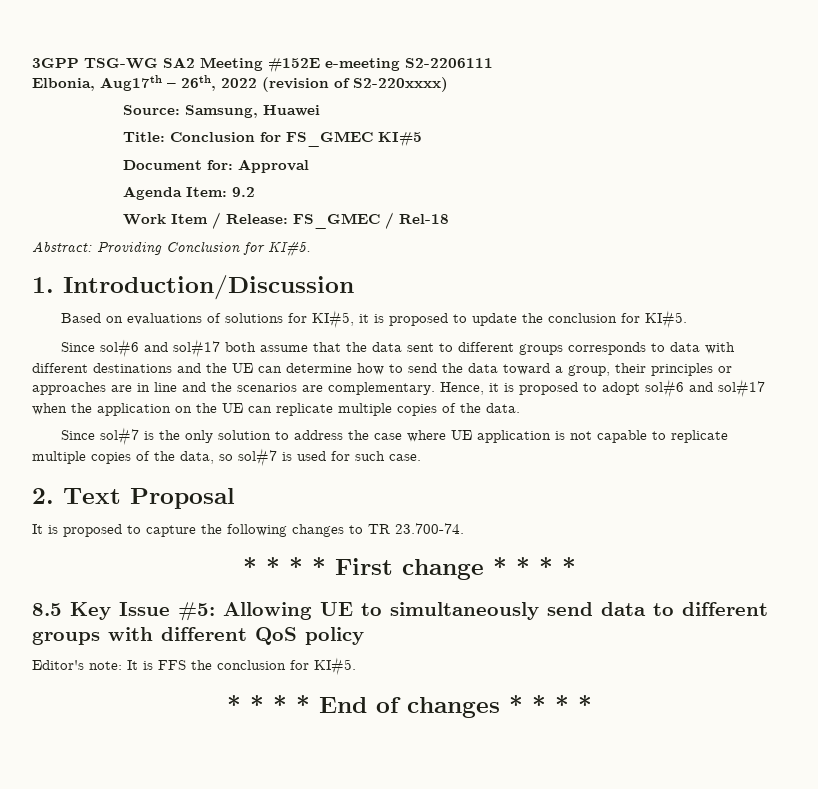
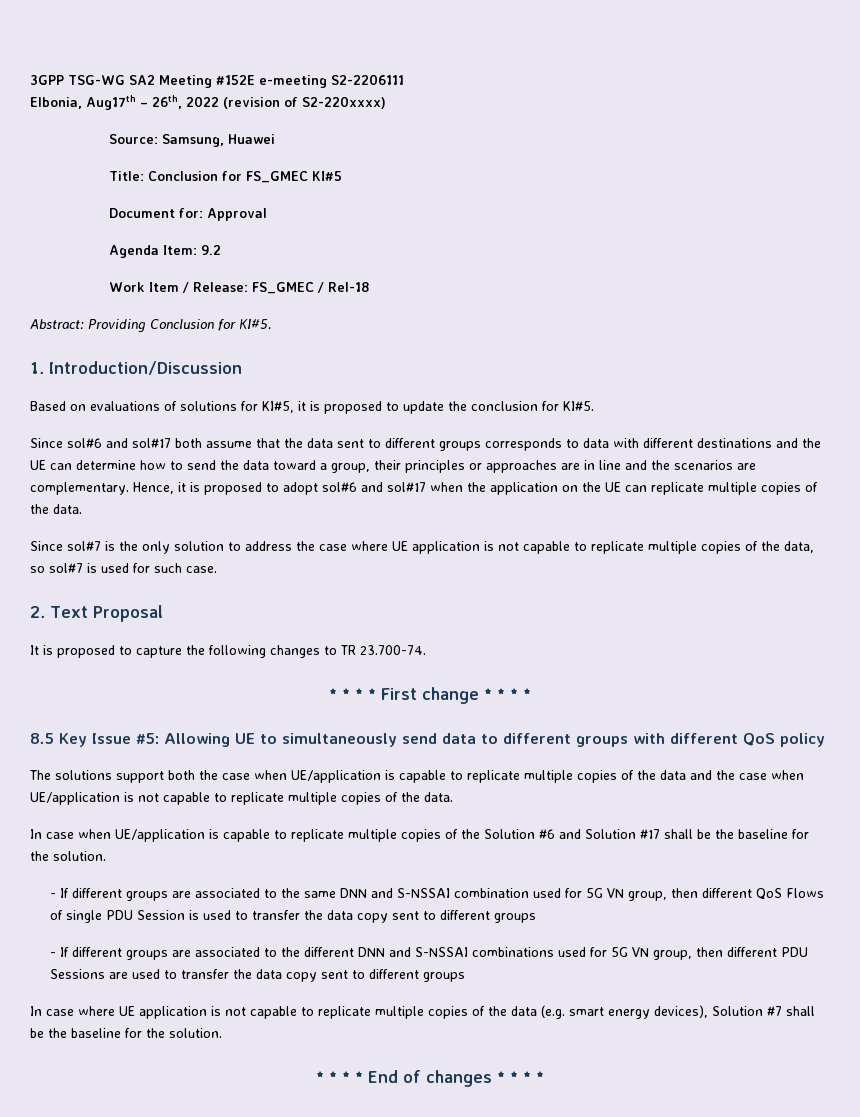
[32,657,356,676] Editor's note: It is FFS the conclusion for KI#5. -> [29,770,804,783] [30,792,453,805] [30,829,809,842] [30,851,106,861] [49,888,824,901] [49,910,536,923] [49,947,808,960] [49,969,465,982] [30,1005,815,1019] [30,1028,222,1038] The solutions support both the case when UE/application is capable to replicate multiple copies of the data and the case when UE/application is not capable to replicate multiple copies of the data. // In case when UE/application is capable to replicate multiple copies of the Solution #6 and Solution #17 shall be the baseline for the solution. // - If different groups are associated to the same DNN and S-NSSAI combination used for 5G VN group, then different QoS Flows of single PDU Session is used to transfer the data copy sent to different groups // - If different groups are associated to the different DNN and S-NSSAI combinations used for 5G VN group, then different PDU Sessions are used to transfer the data copy sent to different groups // In case where UE application is not capable to replicate multiple copies of the data (e.g. smart energy devices), Solution #7 shall be the baseline for the solution.

